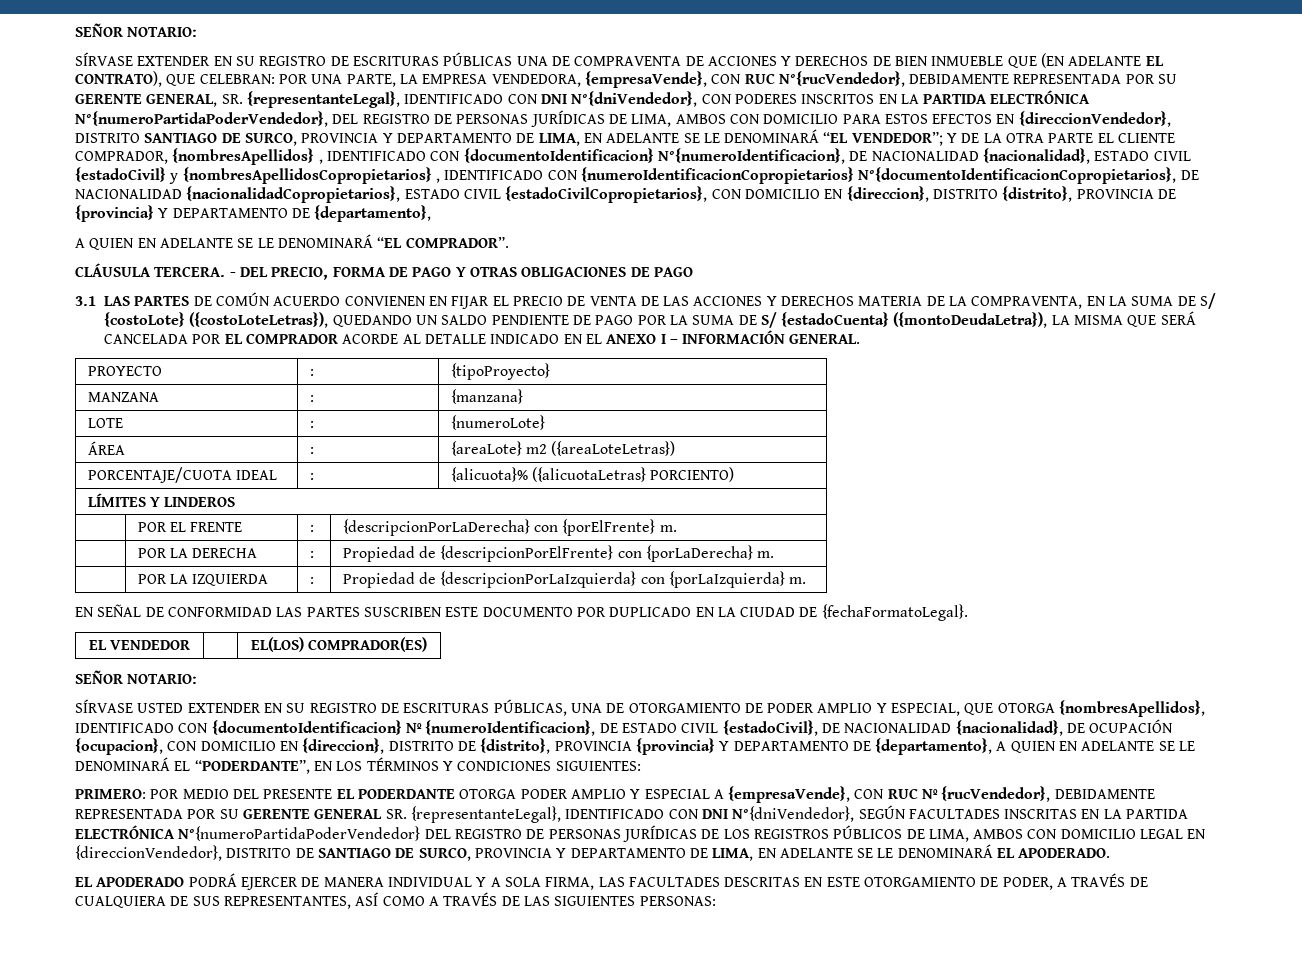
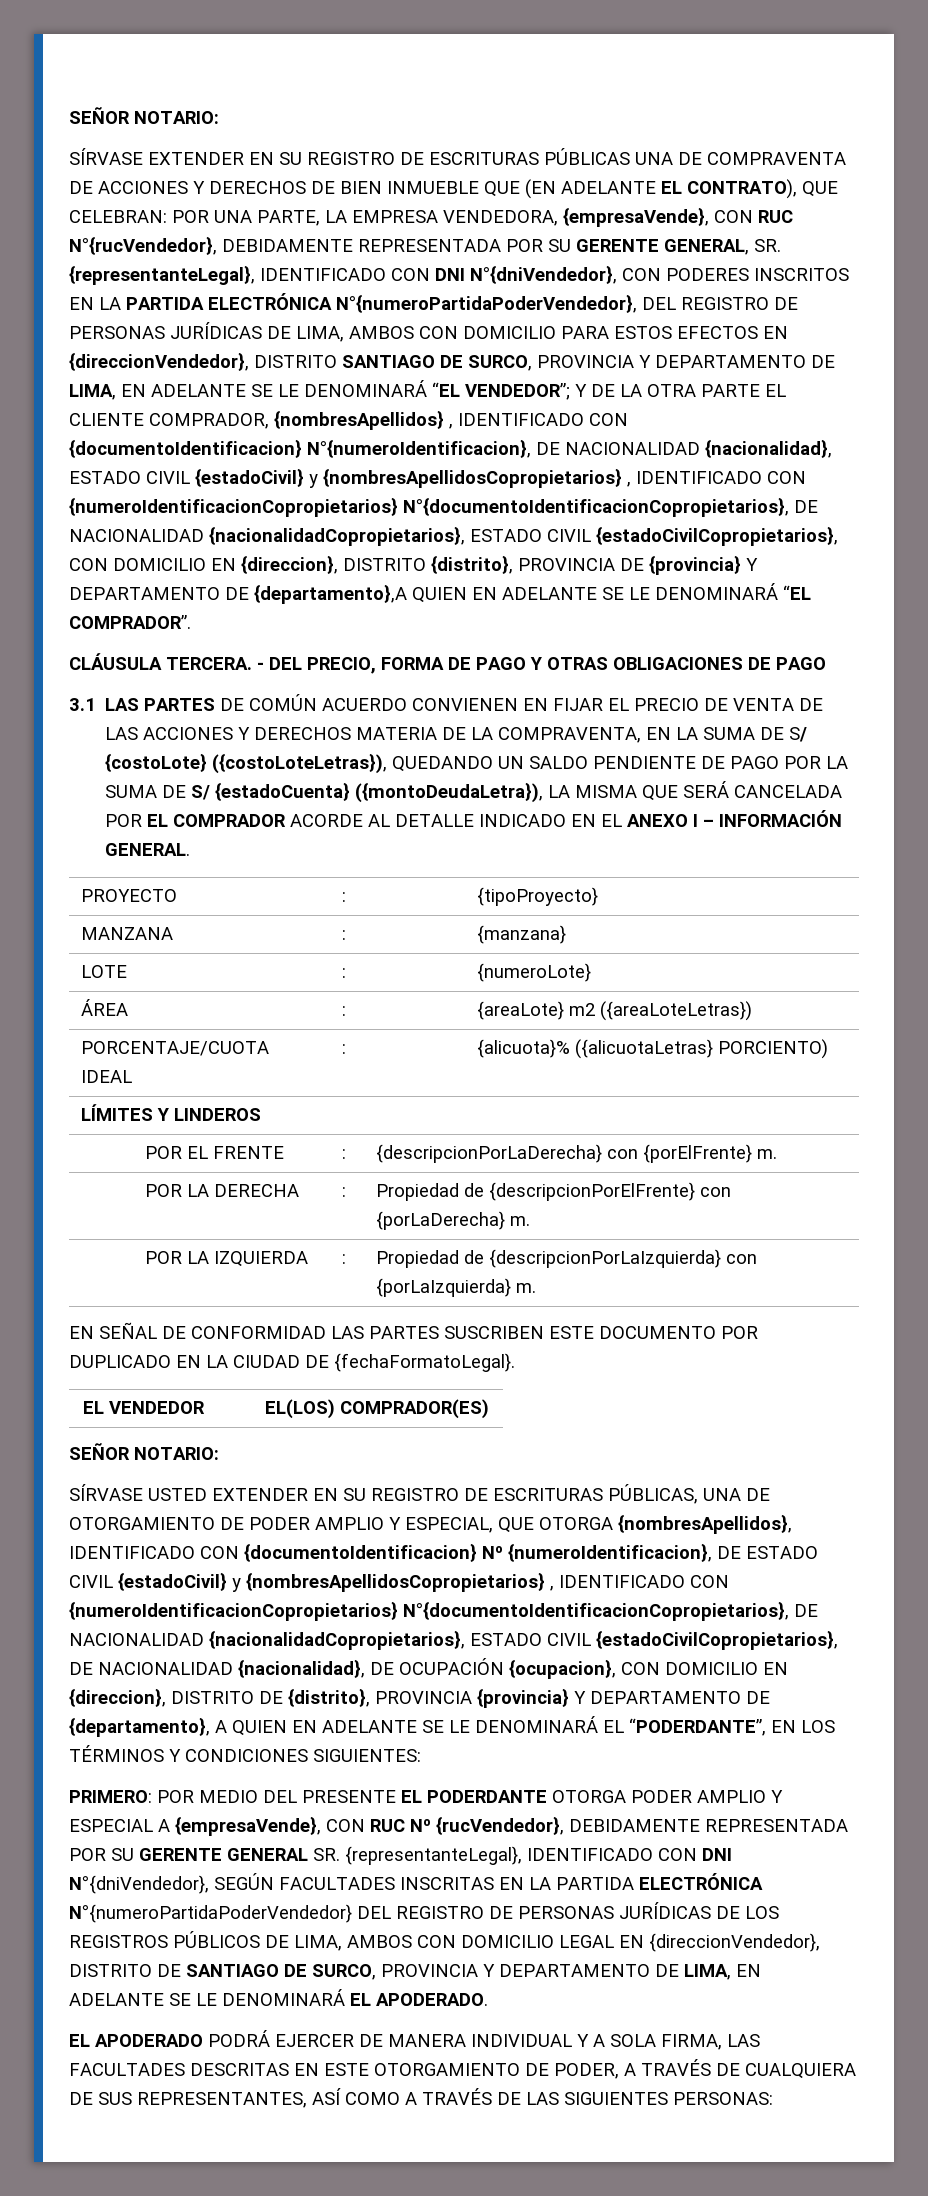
[314,205,432,222] [75,238,85,248] {departamento}, // A -> [254,584,407,604] {departamento},A
[722,720,818,736] {estadoCivil}, -> [118,1572,729,1592] [69,1601,818,1621] [69,1630,838,1650] {estadoCivil} y {nombresApellidosCopropietarios} , IDENTIFICADO CON {numeroIdentificacionCopropietarios} N°{documentoIdentificacionCopropietarios}, DE NACIONALIDAD {nacionalidadCopropietarios}, ESTADO CIVIL {estadoCivilCopropietarios},

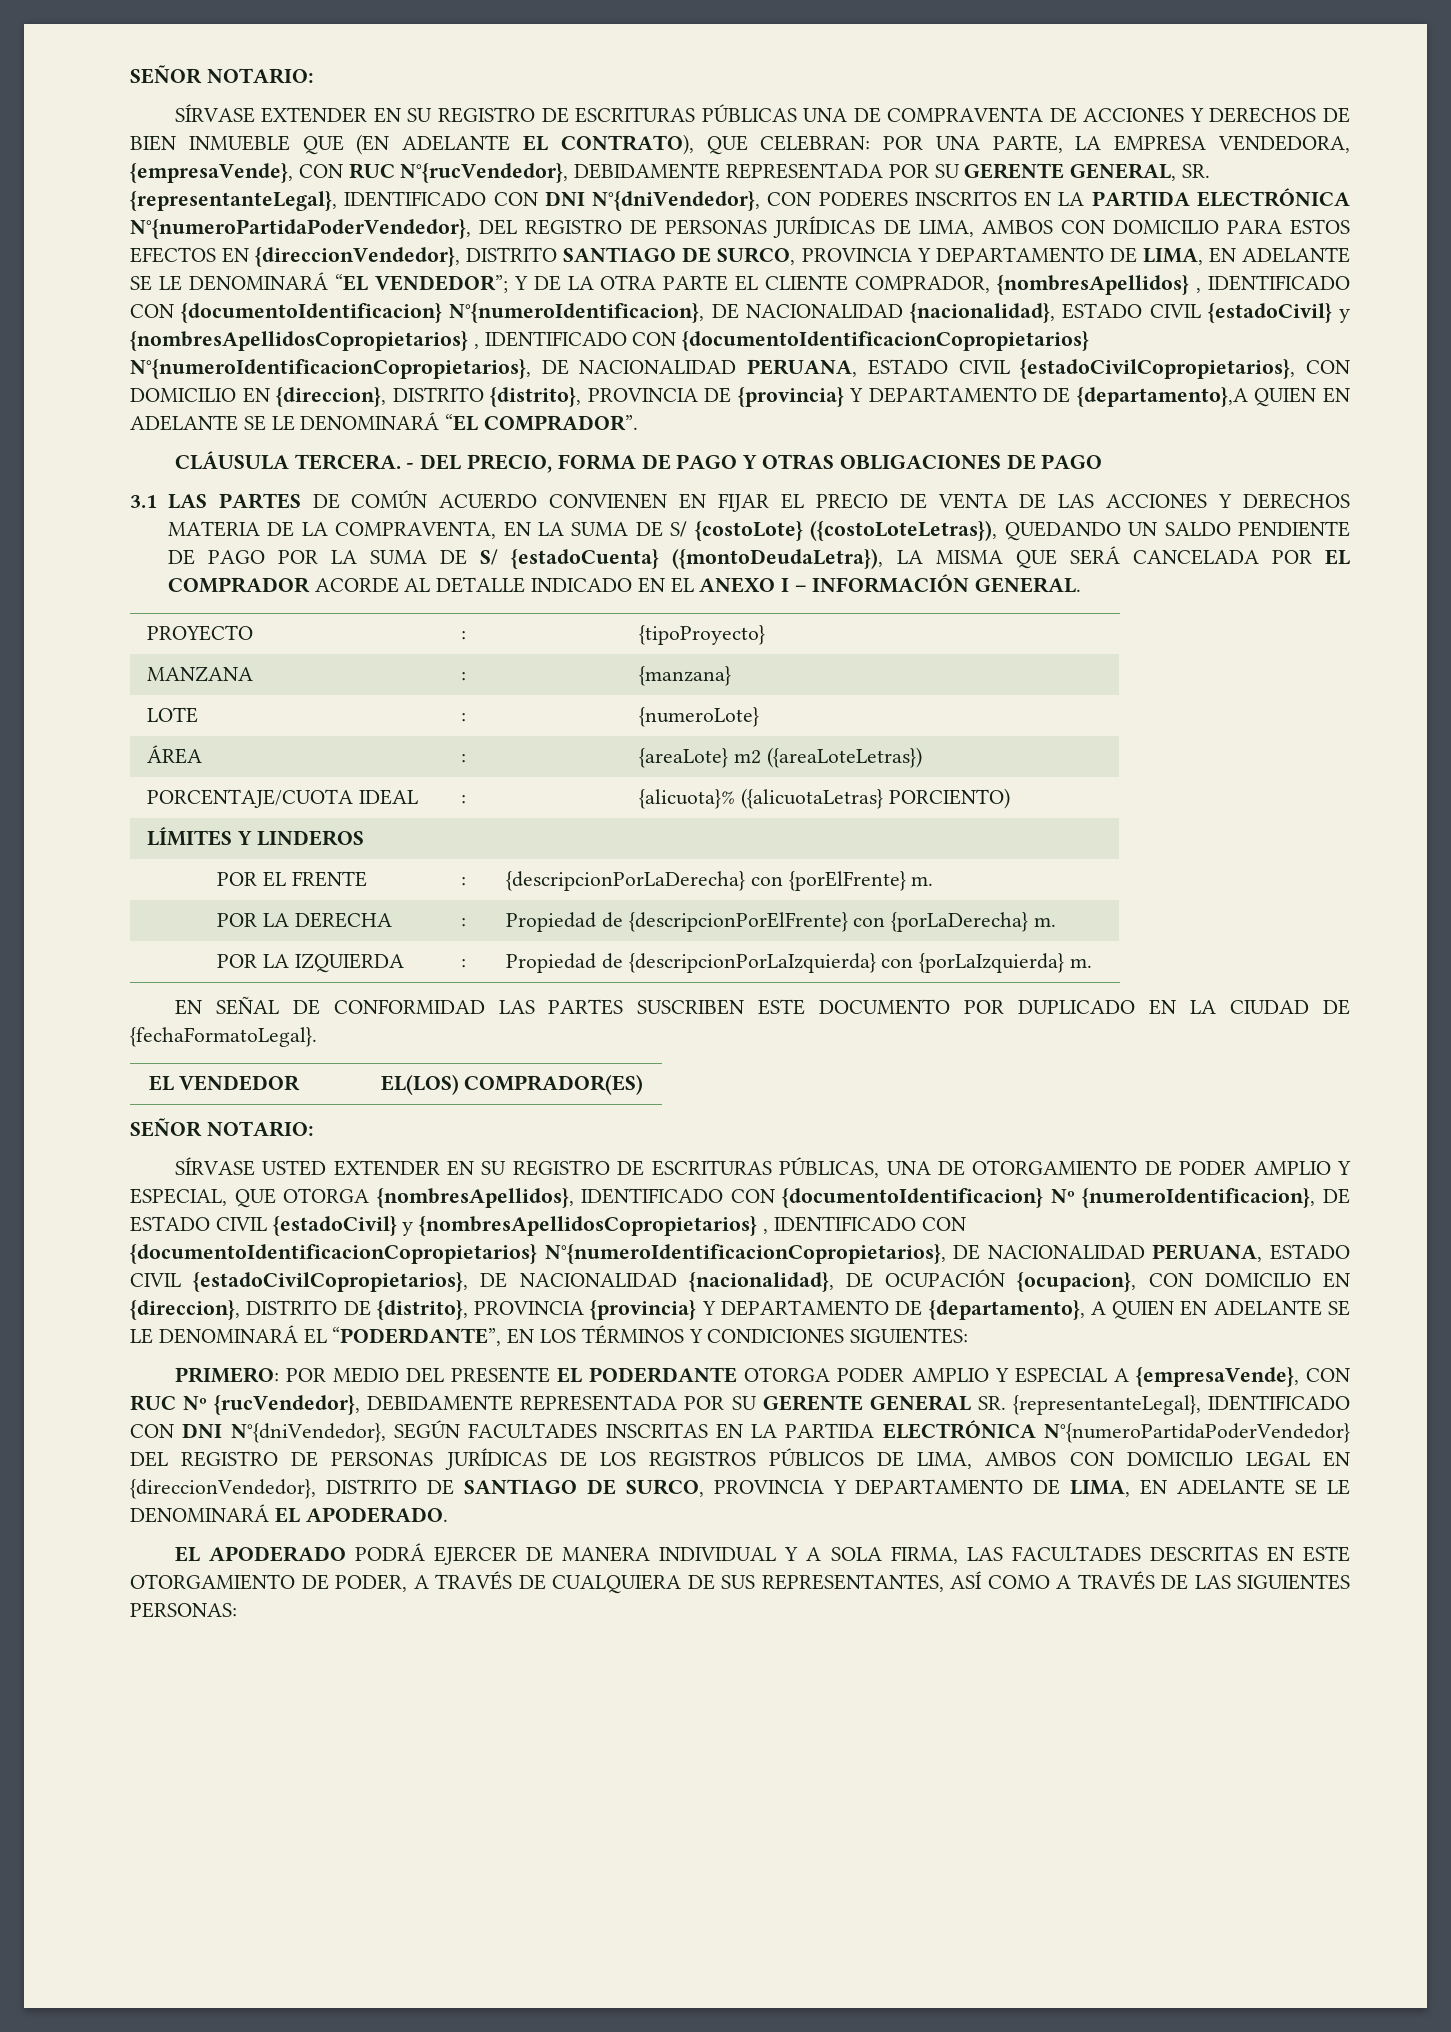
[69,497,818,517] [69,526,465,546] {numeroIdentificacionCopropietarios} N°{documentoIdentificacionCopropietarios}, DE NACIONALIDAD {nacionalidadCopropietarios}, -> [682,331,1090,351] [130,359,858,379] {documentoIdentificacionCopropietarios} N°{numeroIdentificacionCopropietarios}, DE NACIONALIDAD PERUANA,
[69,1601,818,1621] [69,1630,465,1650] {numeroIdentificacionCopropietarios} N°{documentoIdentificacionCopropietarios}, DE NACIONALIDAD {nacionalidadCopropietarios}, -> [130,1244,1263,1264] {documentoIdentificacionCopropietarios} N°{numeroIdentificacionCopropietarios}, DE NACIONALIDAD PERUANA,

